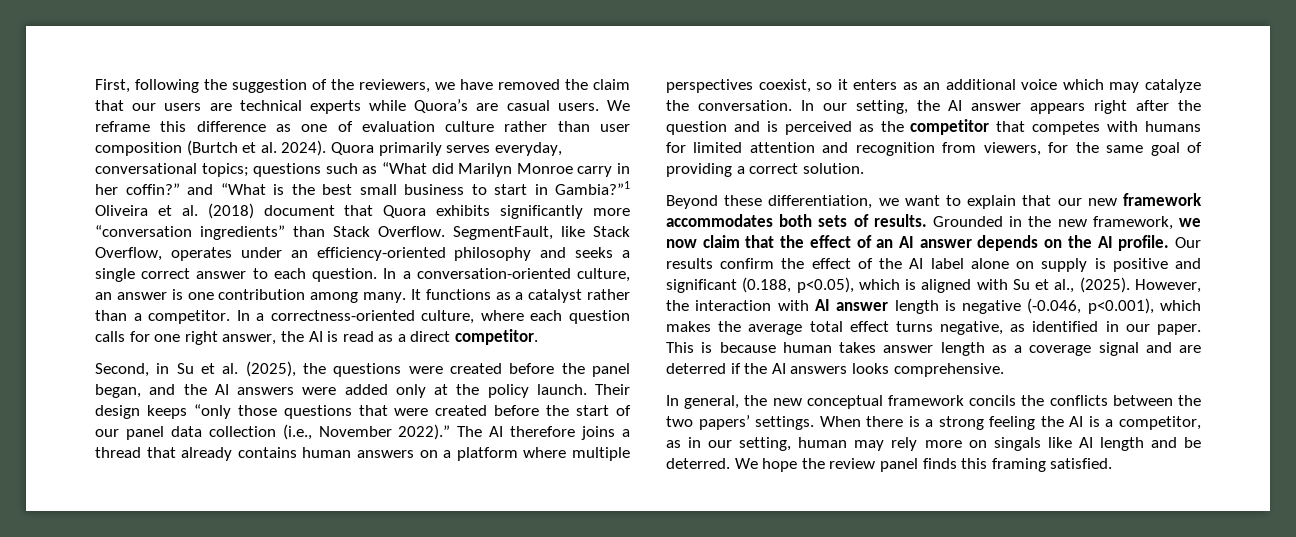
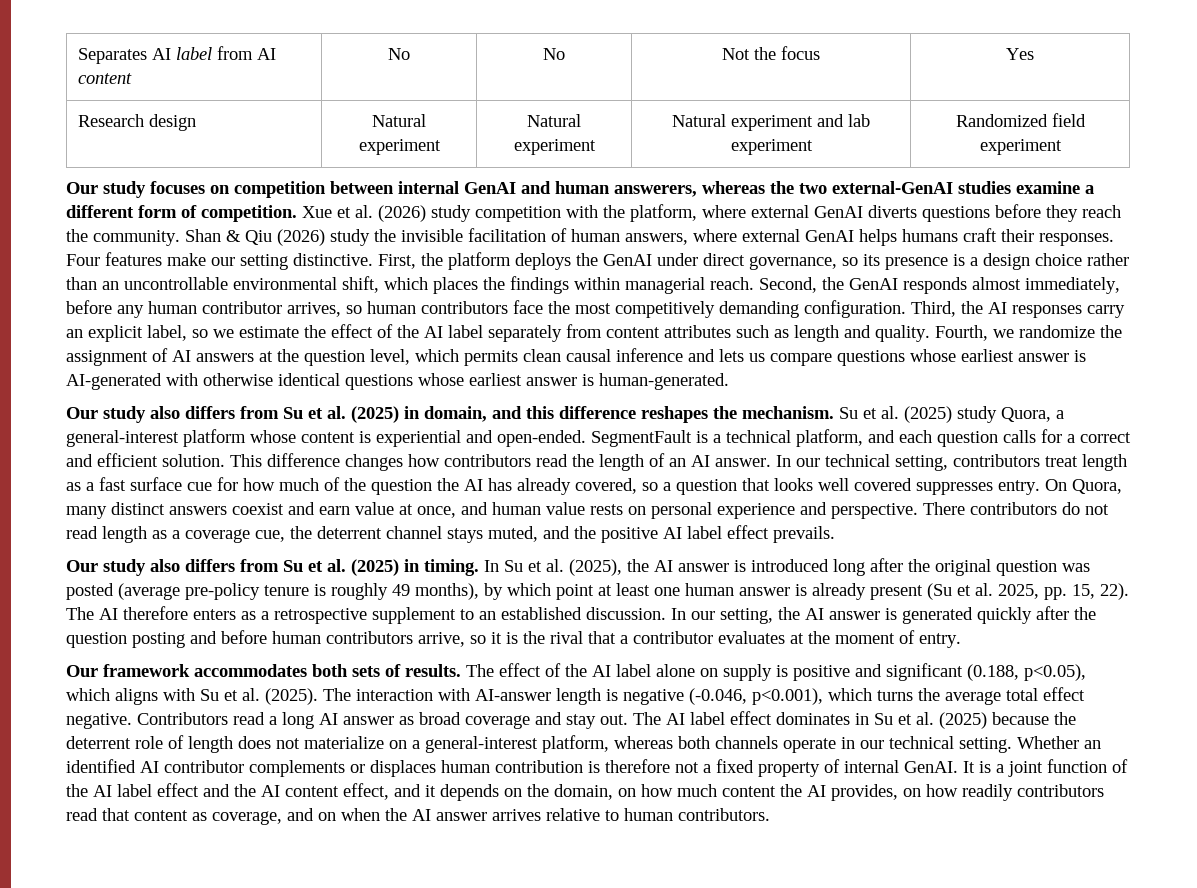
[95,79,630,93] [95,99,630,114] [95,121,630,132] [95,140,562,156] [95,162,631,177] [95,181,630,195] [95,203,631,219] [95,225,630,240] [95,247,630,261] [95,268,630,282] [95,289,630,303] [95,310,630,324] [95,329,539,345] [95,363,170,377] First, following the suggestion of the reviewers, we have removed the claim that our users are technical experts while Quora’s are casual users. We reframe this difference as one of evaluation culture rather than user composition (Burtch et al. 2024). Quora primarily serves everyday, conversational topics; questions such as “What did Marilyn Monroe carry in her coffin?” and “What is the best small business to start in Gambia?”1 Oliveira et al. (2018) document that Quora exhibits significantly more “conversation ingredients” than Stack Overflow. SegmentFault, like Stack Overflow, operates under an efficiency-oriented philosophy and seeks a single correct answer to each question. In a conversation-oriented culture, an answer is one contribution among many. It functions as a catalyst rather than a competitor. In a correctness-oriented culture, where each question calls for one right answer, the AI is read as a direct competitor. // Second, in -> [77,46,276,64] [77,73,132,84] [388,48,410,60] [543,48,565,60] [722,46,820,60] [1006,48,1034,60] [77,114,196,131] [372,114,426,127] [358,139,441,155] [527,114,581,127] [513,139,596,155] [672,114,870,131] [730,139,813,155] [955,113,1086,127] [979,139,1062,155] [66,181,1094,198] [66,204,1121,222] [66,228,1114,246] [66,252,1129,270] [66,276,1120,294] [66,300,1125,318] [66,324,1122,342] [66,348,1086,366] [66,373,729,390] [66,406,1064,423] [66,429,1131,447] [66,453,1127,471] [66,477,1122,495] [66,502,1109,519] [66,525,835,543] [66,559,499,576] Separates AI label from AI content | No | No | Not the focus | Yes // Research design | Natural experiment | Natural experiment | Natural experiment and lab experiment | Randomized field experiment // Our study focuses on competition between internal GenAI and human answerers, whereas the two external-GenAI studies examine a different form of competition. Xue et al. (2026) study competition with the platform, where external GenAI diverts questions before they reach the community. Shan & Qiu (2026) study the invisible facilitation of human answers, where external GenAI helps humans craft their responses. Four features make our setting distinctive. First, the platform deploys the GenAI under direct governance, so its presence is a design choice rather than an uncontrollable environmental shift, which places the findings within managerial reach. Second, the GenAI responds almost immediately, before any human contributor arrives, so human contributors face the most competitively demanding configuration. Third, the AI responses carry an explicit label, so we estimate the effect of the AI label separately from content attributes such as length and quality. Fourth, we randomize the assignment of AI answers at the question level, which permits clean causal inference and lets us compare questions whose earliest answer is AI-generated with otherwise identical questions whose earliest answer is human-generated. // Our study also differs from Su et al. (2025) in domain, and this difference reshapes the mechanism. Su et al. (2025) study Quora, a general-interest platform whose content is experiential and open-ended. SegmentFault is a technical platform, and each question calls for a correct and efficient solution. This difference changes how contributors read the length of an AI answer. In our technical setting, contributors treat length as a fast surface cue for how much of the question the AI has already covered, so a question that looks well covered suppresses entry. On Quora, many distinct answers coexist and earn value at once, and human value rests on personal experience and perspective. There contributors do not read length as a coverage cue, the deterrent channel stays muted, and the positive AI label effect prevails. // Our study also differs from Su et al. (2025) in timing. In
[333,363,630,377] [95,384,630,398] [95,404,632,419] [95,424,631,440] [95,447,631,461] [666,79,1201,93] [666,100,792,111] questions were created before the panel began, and the AI answers were added only at the policy launch. Their design keeps “only those questions that were created before the start of our panel data collection (i.e., November 2022).” The AI therefore joins a thread that already contains human answers on a platform where multiple perspectives coexist, so it enters as an additional voice which may catalyze the conversation. -> [654,558,1090,576] [66,583,1129,600] [66,606,666,624] AI answer is introduced long after the original question was posted (average pre-policy tenure is roughly 49 months), by which point at least one human answer is already present (Su et al. 2025, pp. 15, 22). The AI therefore enters as a retrospective supplement to an established discussion.
[1030,100,1201,114] [666,119,1201,135] [666,142,1202,156] [666,163,864,177] [666,195,1117,209] appears right after the question and is perceived as the competitor that competes with humans for limited attention and recognition from viewers, for the same goal of providing a correct solution. // Beyond these differentiation, we want to explain that our new -> [885,606,1096,624] [66,630,961,648] [66,665,98,677] is generated quickly after the question posting and before human contributors arrive, so it is the rival that a contributor evaluates at the moment of entry. // Our
[933,216,1201,230] [666,235,1201,251] [666,258,805,269] Grounded in the new framework, we now claim that the effect of an AI answer depends on the AI profile. Our results confirm the -> [466,664,494,677] The
[905,279,972,293] is aligned -> [115,688,158,705] aligns
[1054,277,1201,293] [666,299,889,311] al., (2025). However, the interaction with AI answer -> [242,688,551,705] al. (2025). The interaction with AI-answer
[666,321,711,332] makes -> [877,690,913,701] turns
[895,321,1201,335] [666,342,1201,356] [666,363,1004,377] [666,395,1201,409] [666,415,1201,430] [666,437,1201,451] [666,458,1113,472] turns negative, as identified in our paper. This is because human takes answer length as a coverage signal and are deterred if the AI answers looks comprehensive. // In general, the new conceptual framework concils the conflicts between the two papers’ settings. When there is a strong feeling the AI is a competitor, as in our setting, human may rely more on singals like AI length and be deterred. We hope the review panel finds this framing satisfied. -> [66,711,1076,729] [66,735,1101,753] [66,759,1128,777] [66,783,1104,801] [66,808,770,825] negative. Contributors read a long AI answer as broad coverage and stay out. The AI label effect dominates in Su et al. (2025) because the deterrent role of length does not materialize on a general-interest platform, whereas both channels operate in our technical setting. Whether an identified AI contributor complements or displaces human contribution is therefore not a fixed property of internal GenAI. It is a joint function of the AI label effect and the AI content effect, and it depends on the domain, on how much content the AI provides, on how readily contributors read that content as coverage, and on when the AI answer arrives relative to human contributors.

